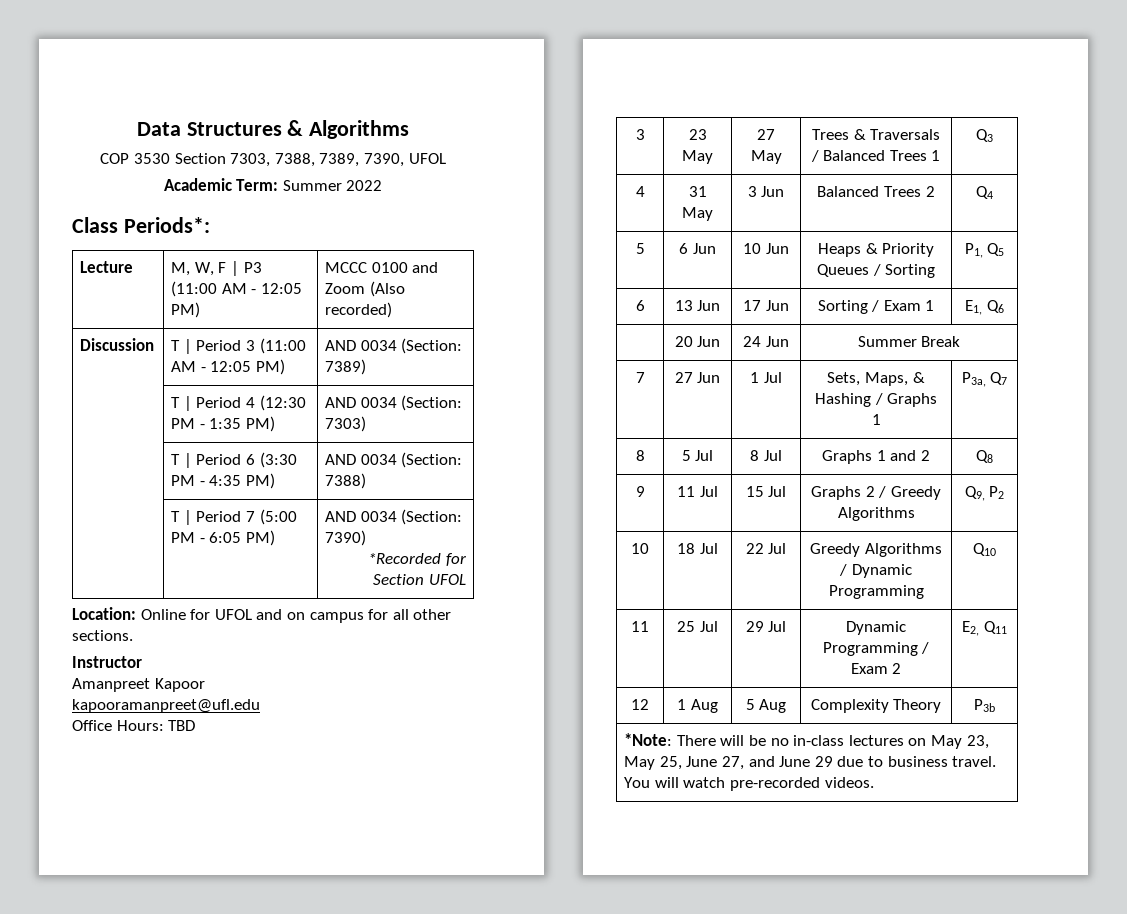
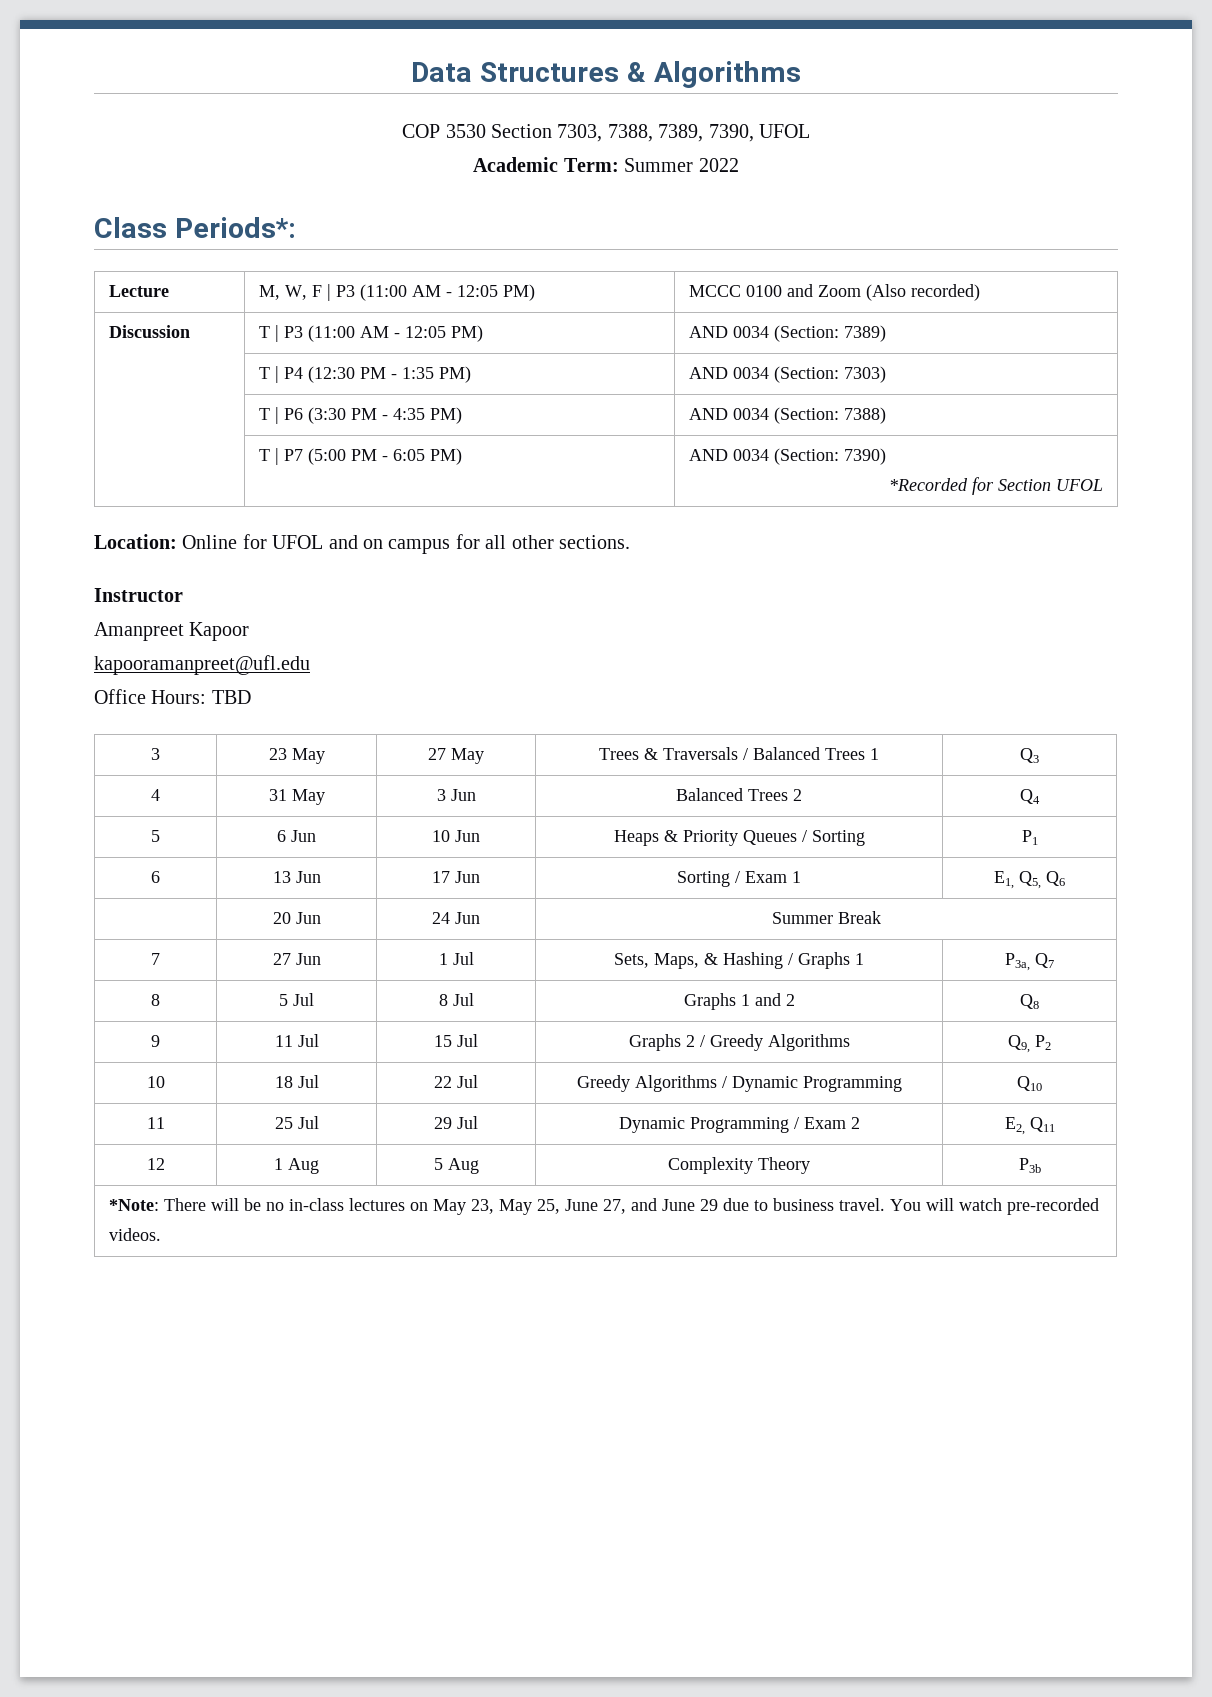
[196,340,256,351] Period 3 -> [283,326,303,338] P3
[196,397,256,408] Period 4 -> [283,367,303,379] P4
[196,454,256,465] Period 6 -> [283,408,303,420] P6
[196,511,256,522] Period 7 -> [283,449,303,461] P7
[964,243,1005,258] P1, Q5 -> [1021,830,1038,845] P1
(983, 307) none -> [1019,871,1041,889] Q5,

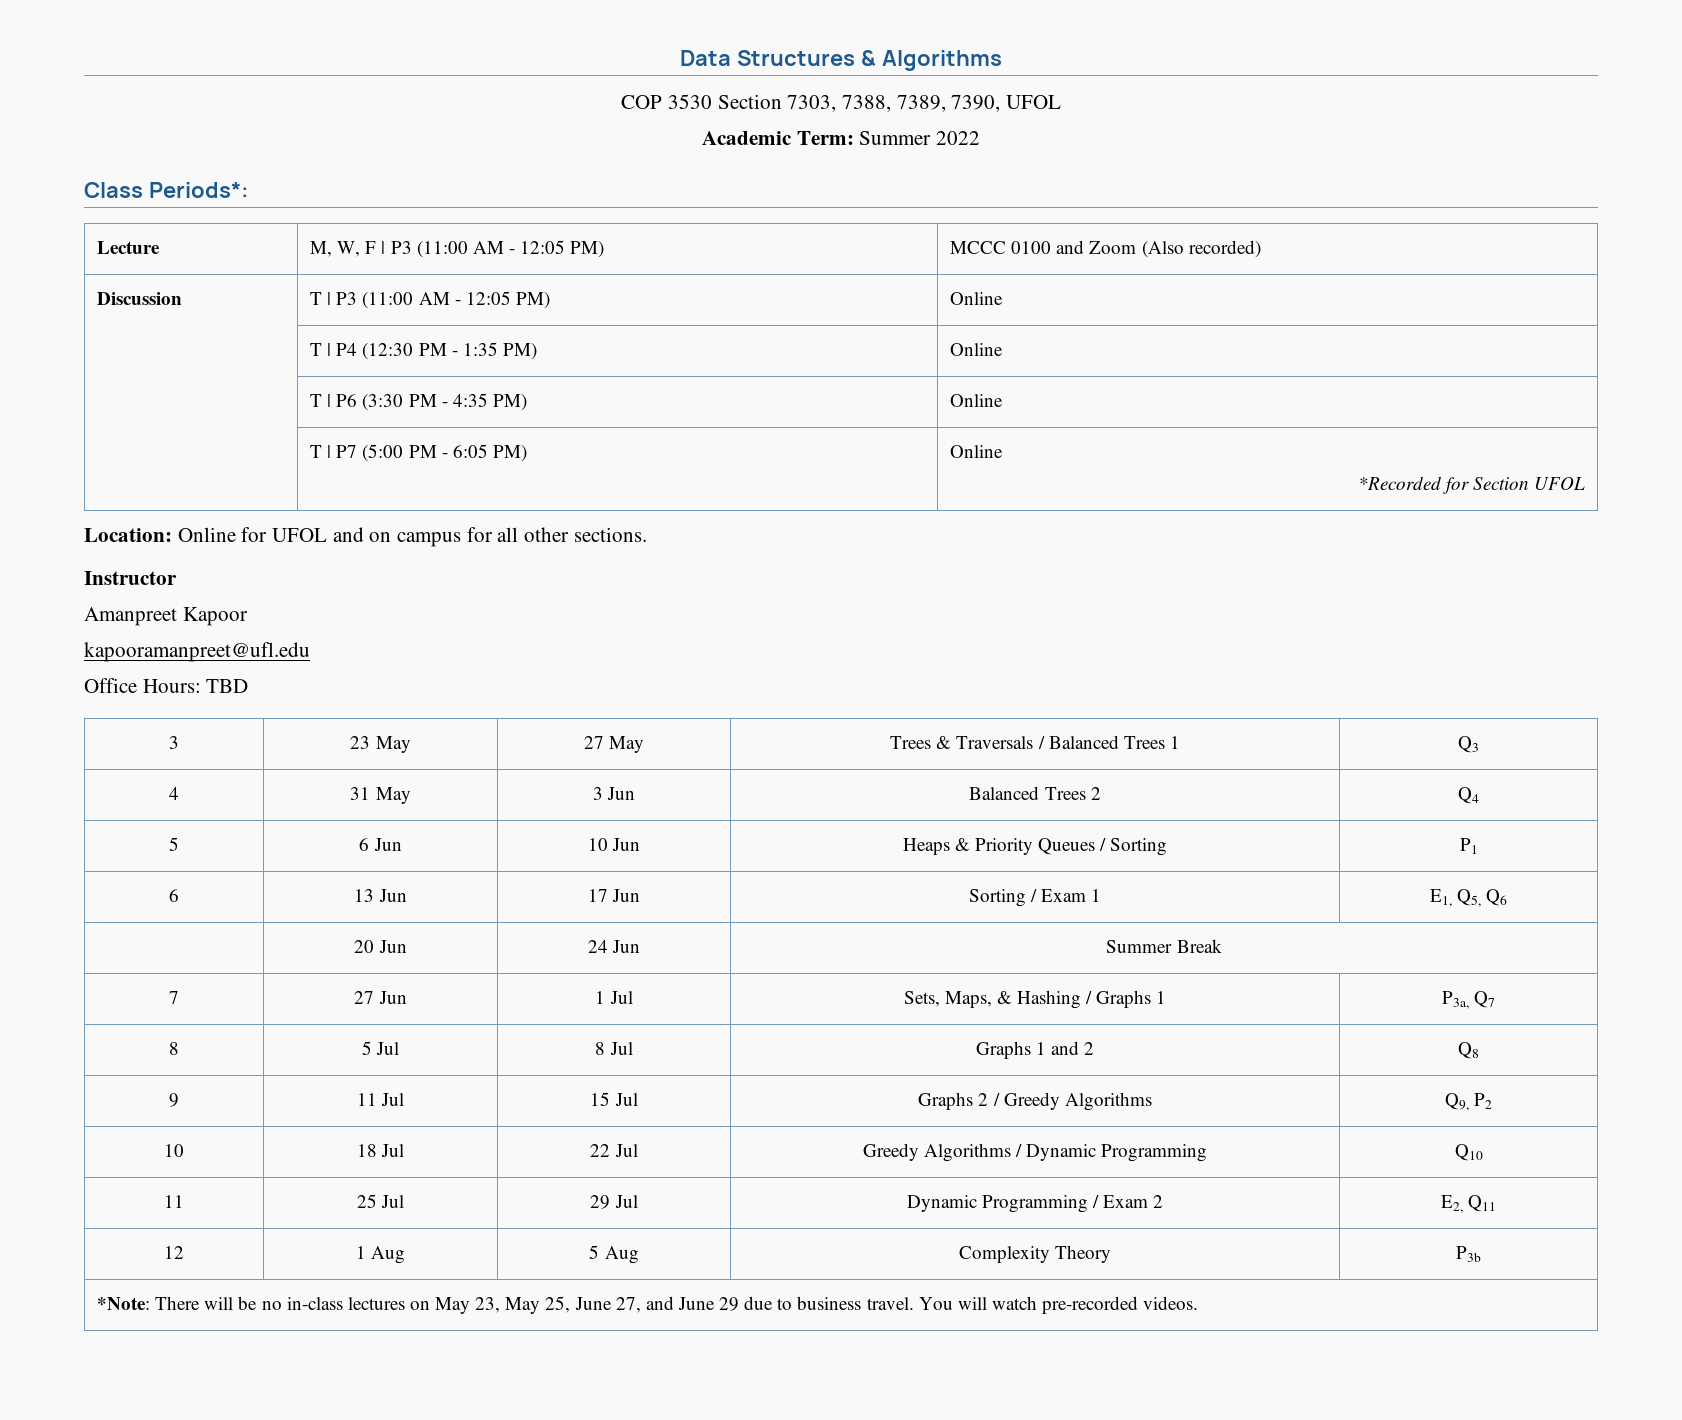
[688,325,886,342] AND 0034 (Section: 7389) -> [950,292,1004,305] Online
[688,366,886,383] AND 0034 (Section: 7303) -> [950,343,1004,356] Online
[688,407,886,424] AND 0034 (Section: 7388) -> [950,394,1004,407] Online
[688,448,886,465] AND 0034 (Section: 7390) -> [950,445,1004,458] Online

